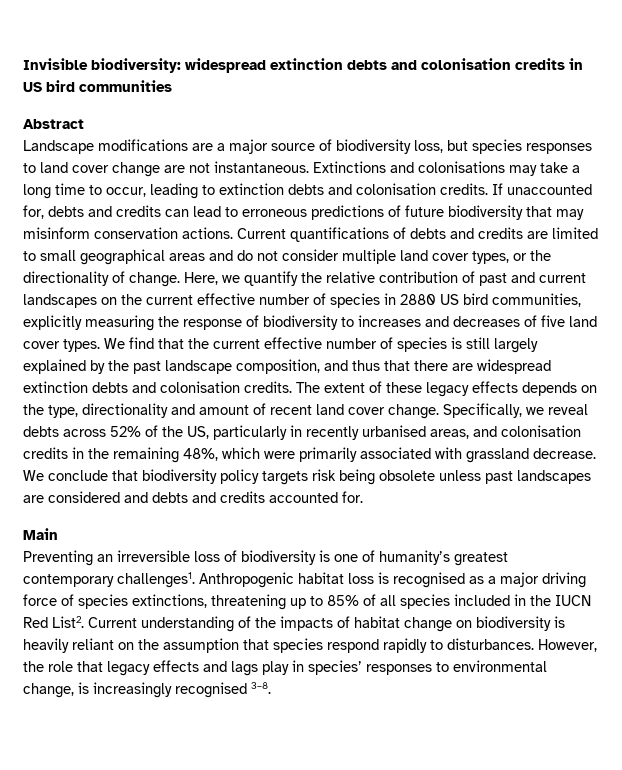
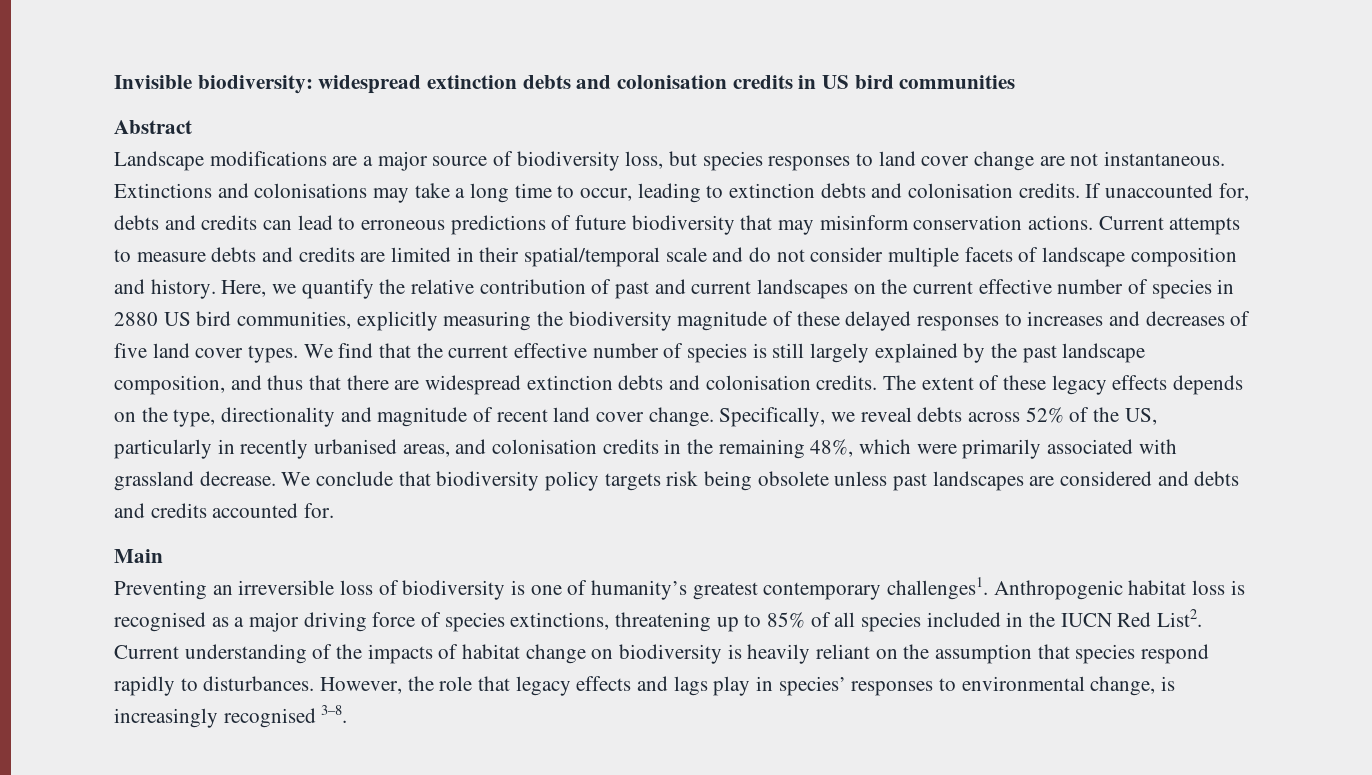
[290,227,406,242] quantifications of -> [1169,217,1241,235] [114,249,206,262] attempts to measure
[23,249,205,265] to small geographical areas -> [456,247,707,267] in their spatial/temporal scale
[400,250,551,264] [23,271,180,287] land cover types, or the directionality of change. -> [964,247,1237,267] [114,279,216,299] facets of landscape composition and history.
[183,315,338,330] response of biodiversity -> [568,311,1000,331] biodiversity magnitude of these delayed responses
[199,405,249,415] amount -> [377,407,468,427] magnitude

